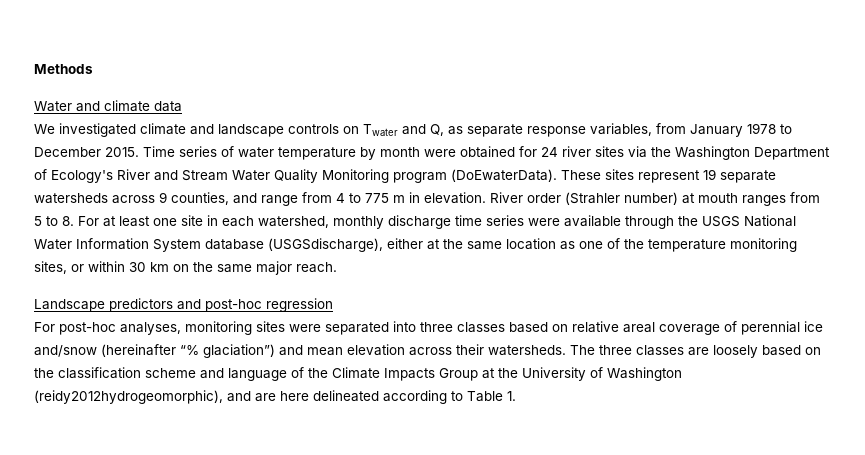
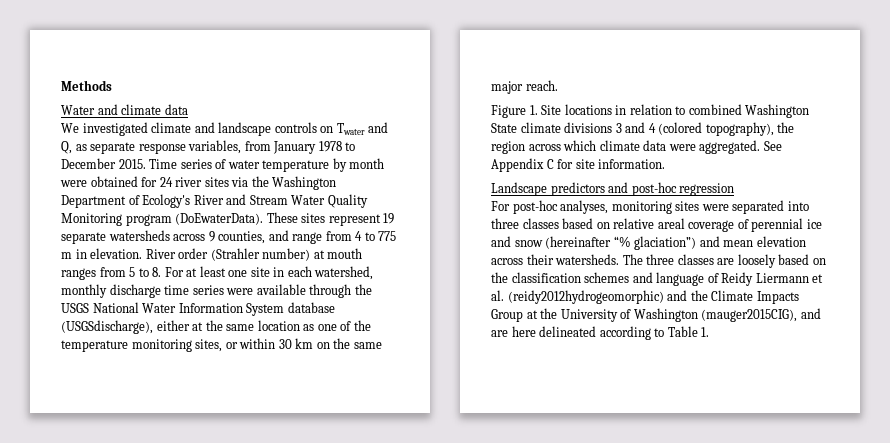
(337, 267) none -> [491,104,810,118] [491,122,795,136] [491,140,782,154] [491,158,666,172] // Figure 1. Site locations in relation to combined Washington State climate divisions 3 and 4 (colored topography), the region across which climate data were aggregated. See Appendix C for site information.
[34,345,97,357] and/snow -> [491,236,543,247] and snow
[145,368,196,378] scheme -> [584,272,630,283] schemes
(304, 372) none -> [721,272,824,286] [491,290,688,304] Reidy Liermann et al. (reidy2012hydrogeomorphic) and
[34,390,223,404] (reidy2012hydrogeomorphic), -> [701,309,798,322] (mauger2015CIG),

